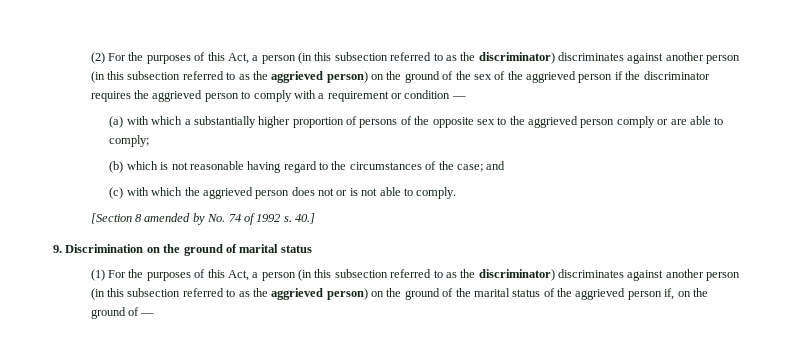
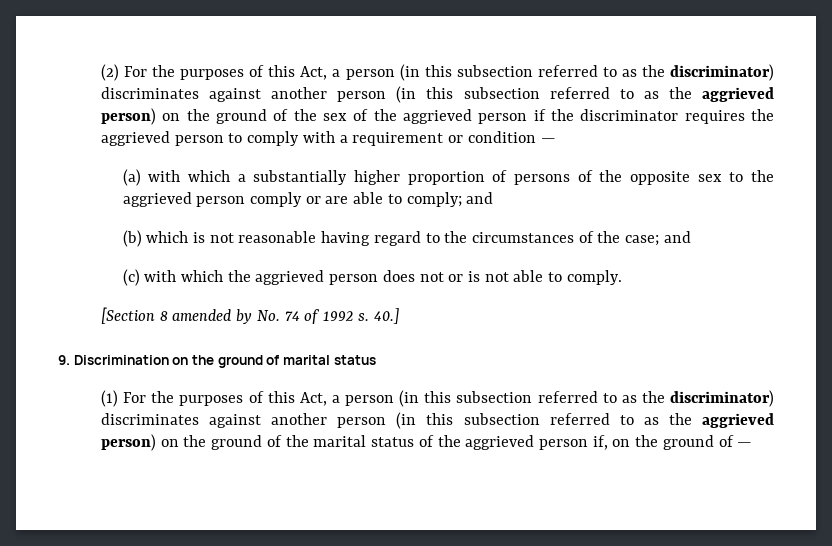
(150, 141) none -> [466,192,494,204] and

